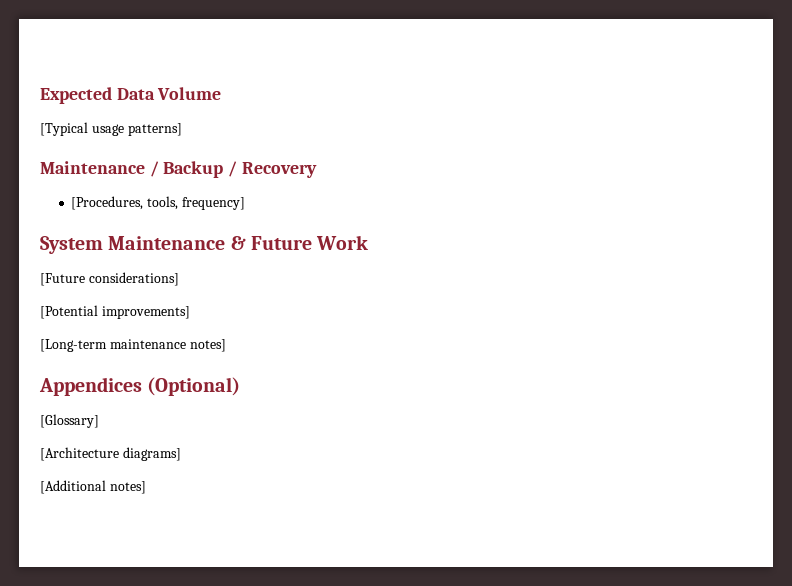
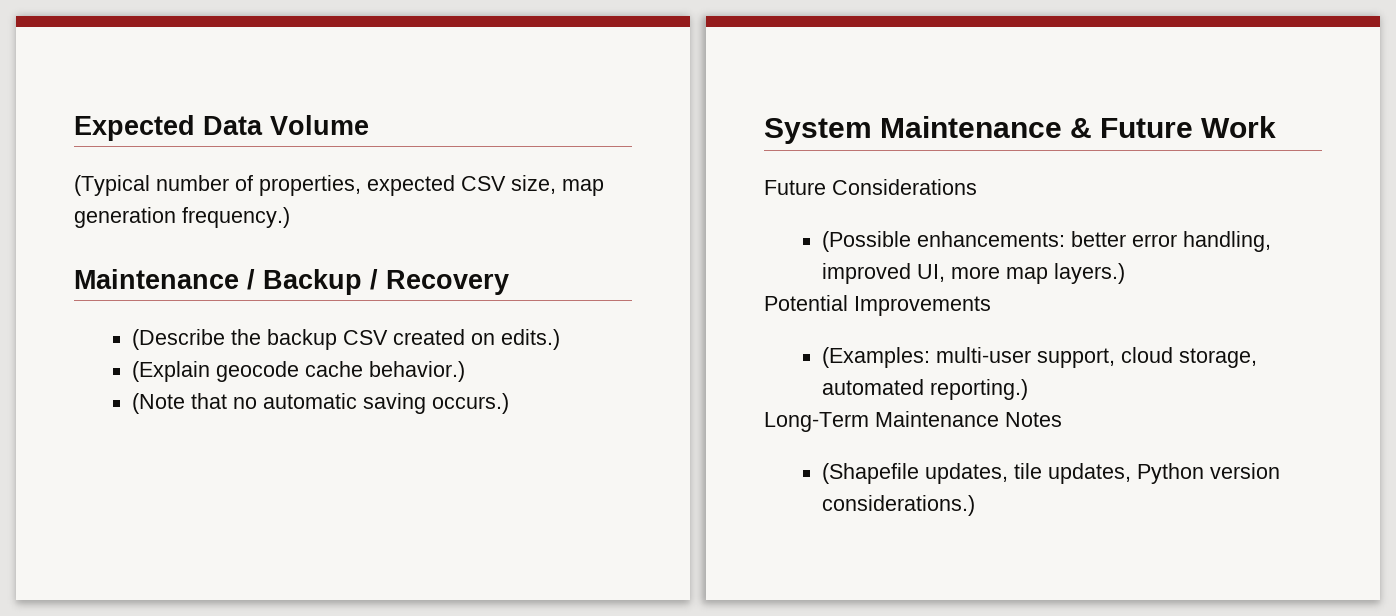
[40,122,182,136] [Typical usage patterns] -> [74,175,604,196] [74,207,290,228] (Typical number of properties, expected CSV size, map generation frequency.)
[71,196,245,210] [Procedures, tools, frequency] -> [132,329,561,350] [132,361,466,382] [132,393,510,414] (Describe the backup CSV created on edits.) // (Explain geocode cache behavior.) // (Note that no automatic saving occurs.)
[40,272,179,286] [40,305,190,319] [40,339,226,352] [39,377,241,396] [40,414,99,428] [40,447,181,461] [40,480,146,494] [Future considerations] // [Potential improvements] // [Long-term maintenance notes] // Appendices (Optional) // [Glossary] // [Architecture diagrams] // [Additional notes] -> [764,179,977,195] [822,231,1272,252] [822,263,1126,284] [764,295,991,316] [822,347,1258,368] [822,379,1029,400] [764,411,1062,432] [822,463,1281,484] [822,495,976,516] Future Considerations // (Possible enhancements: better error handling, improved UI, more map layers.) // Potential Improvements // (Examples: multi‑user support, cloud storage, automated reporting.) // Long‑Term Maintenance Notes // (Shapefile updates, tile updates, Python version considerations.)

